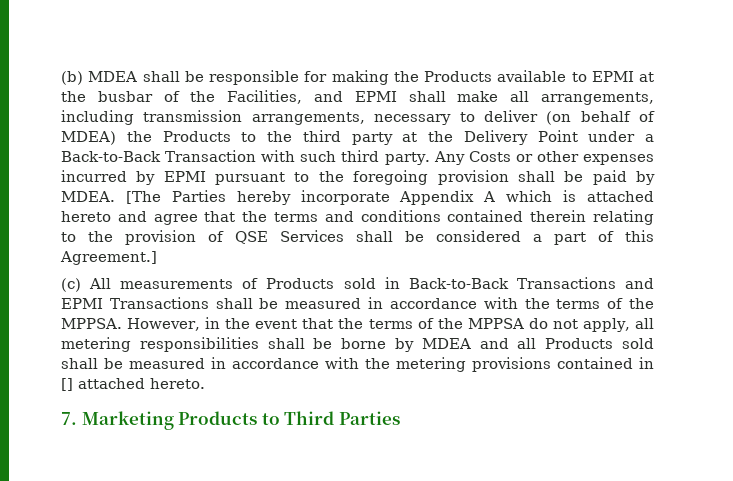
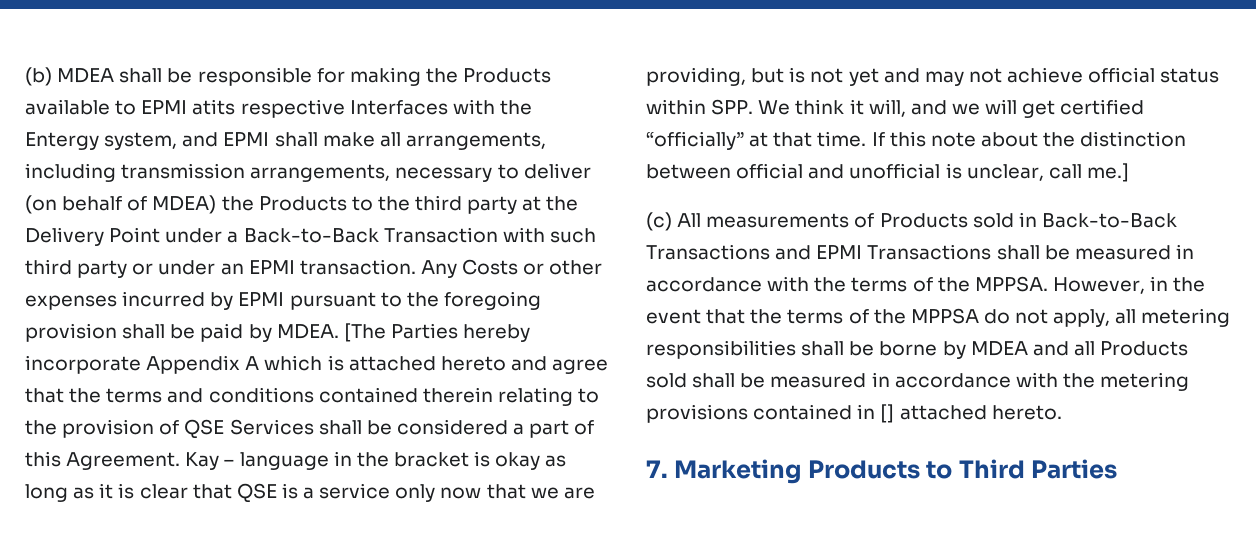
[639,72,654,82] [61,90,303,104] at the busbar of the Facilities, -> [192,99,532,118] [25,132,178,150] atits respective Interfaces with the Entergy system,
[384,152,430,165] party. -> [77,259,416,278] party or under an EPMI transaction.
[60,251,157,265] Agreement.] -> [66,451,567,470] [25,483,595,503] [646,67,1220,86] [646,99,1145,118] [646,131,1187,150] [646,163,1129,182] Agreement. Kay – language in the bracket is okay as long as it is clear that QSE is a service only now that we are providing, but is not yet and may not achieve official status within SPP. We think it will, and we will get certified “officially” at that time. If this note about the distinction between official and unofficial is unclear, call me.]

